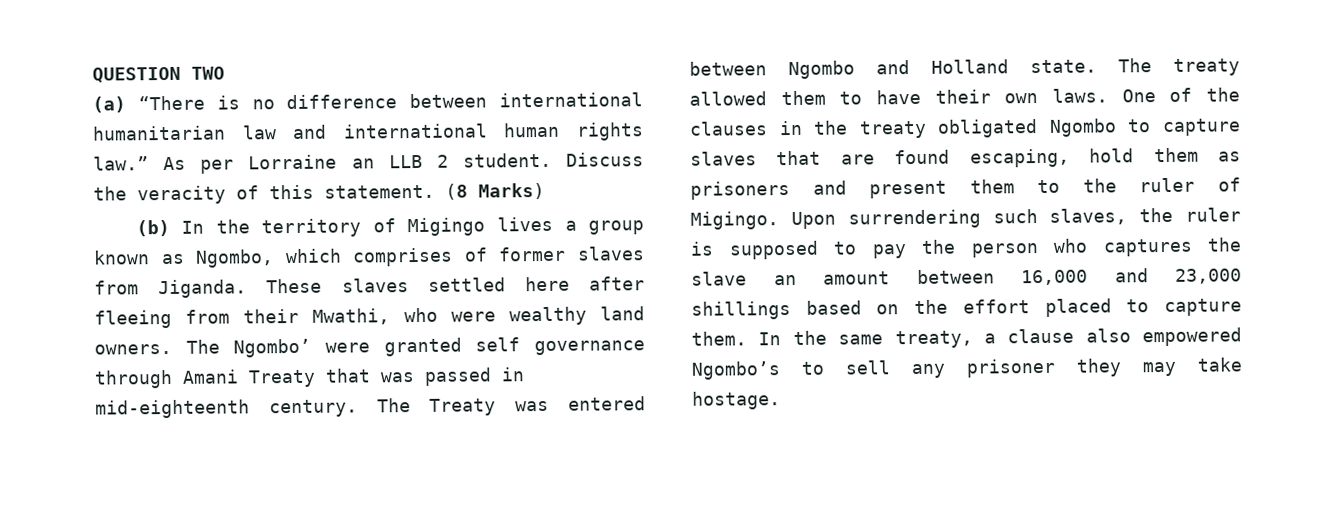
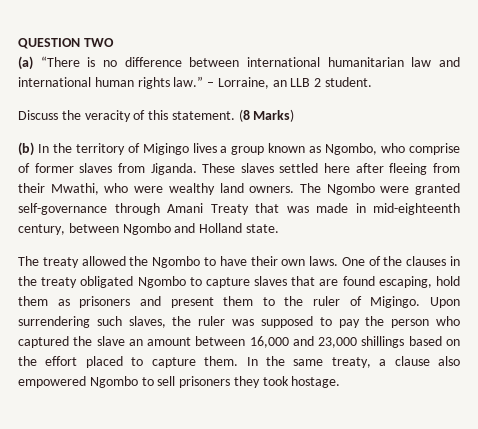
[163,154,338,174] As per Lorraine -> [207,77,269,89] – Lorraine,
(552, 160) none -> (373, 82) //
[284,247,454,267] which comprises -> [381,143,460,155] who comprise
[233,338,312,358] Ngombo’ -> [326,183,375,195] Ngombo
[475,337,645,356] self governance -> [18,203,107,215] self-governance
[424,367,492,386] passed -> [316,203,348,213] made
[268,396,646,418] century. The Treaty was entered -> [18,224,65,235] century,
(1097, 66) none -> (279, 228) //
[780,90,826,106] them -> [129,256,201,268] the Ngombo
[690,241,714,256] is -> [232,319,255,326] was
[1102,238,1193,257] captures -> [18,336,69,348] captured
[691,361,781,380] Ngombo’s -> [89,376,138,388] Ngombo
[911,357,1242,379] any prisoner they may take -> [179,376,289,388] prisoners they took

